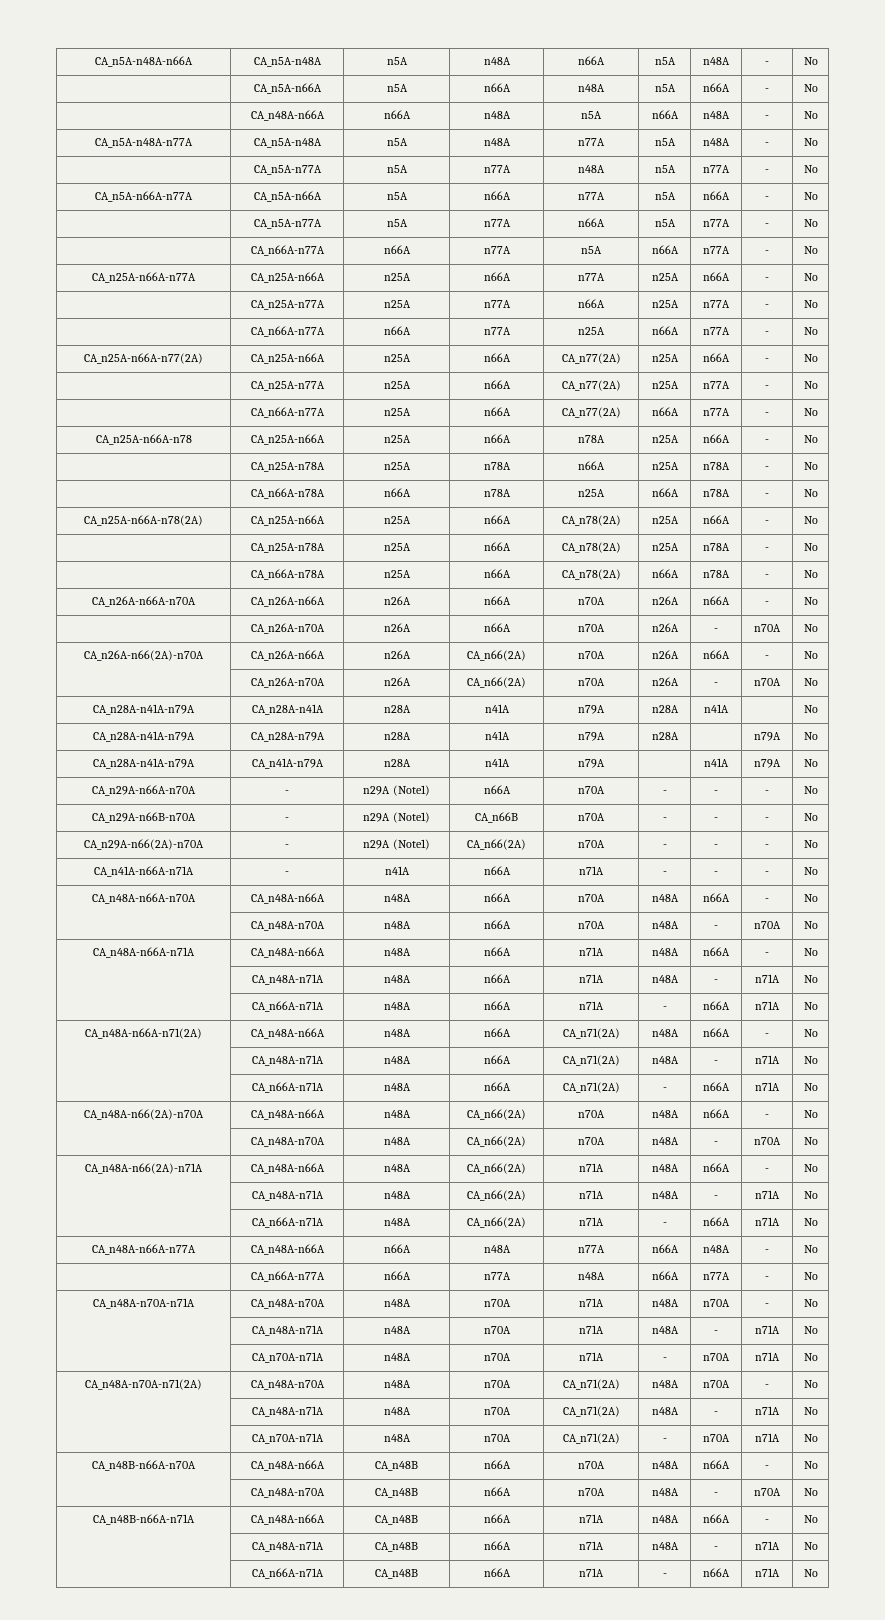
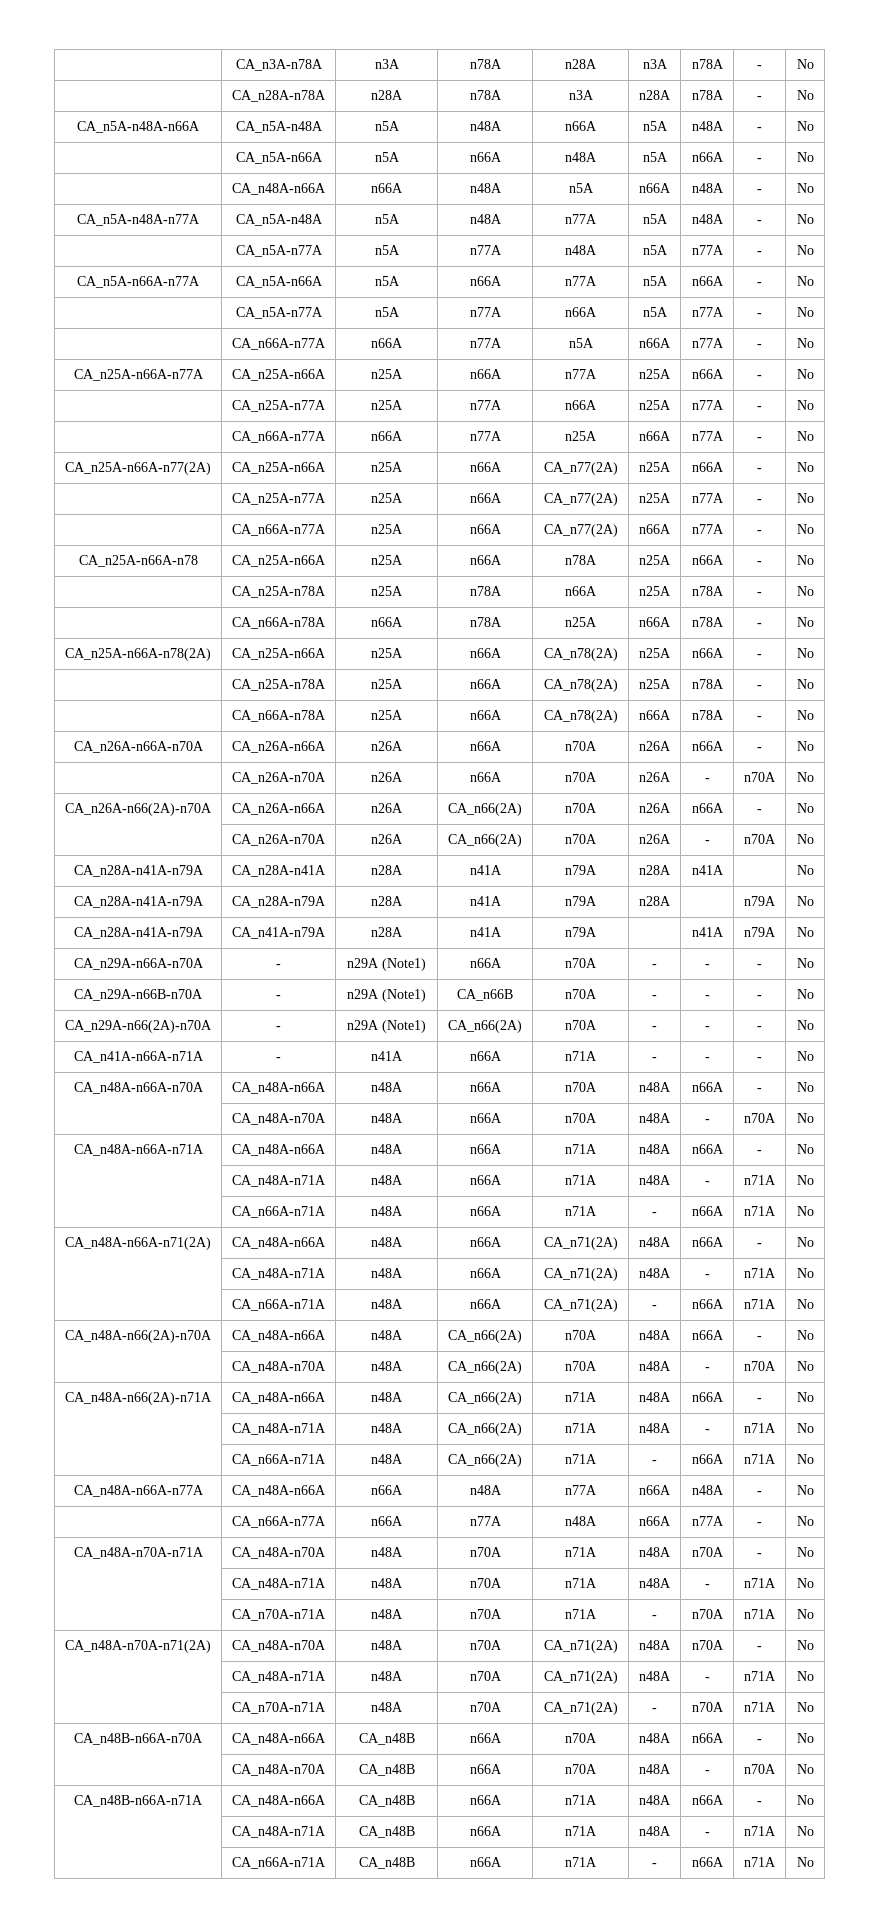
(95, 61) none -> [235,59,323,71] [374,59,400,69] [469,59,502,69] [565,59,597,69] [642,59,668,69] [691,59,724,69] [757,65,762,69] [796,59,814,69] [232,90,326,102] [371,90,403,100] [469,90,502,100] [568,90,594,100] [639,90,671,100] [691,90,724,100] [757,96,762,100] [796,90,814,100] | CA_n3A-n78A | n3A | n78A | n28A | n3A | n78A | - | No // | CA_n28A-n78A | n28A | n78A | n3A | n28A | n78A | - | No //

